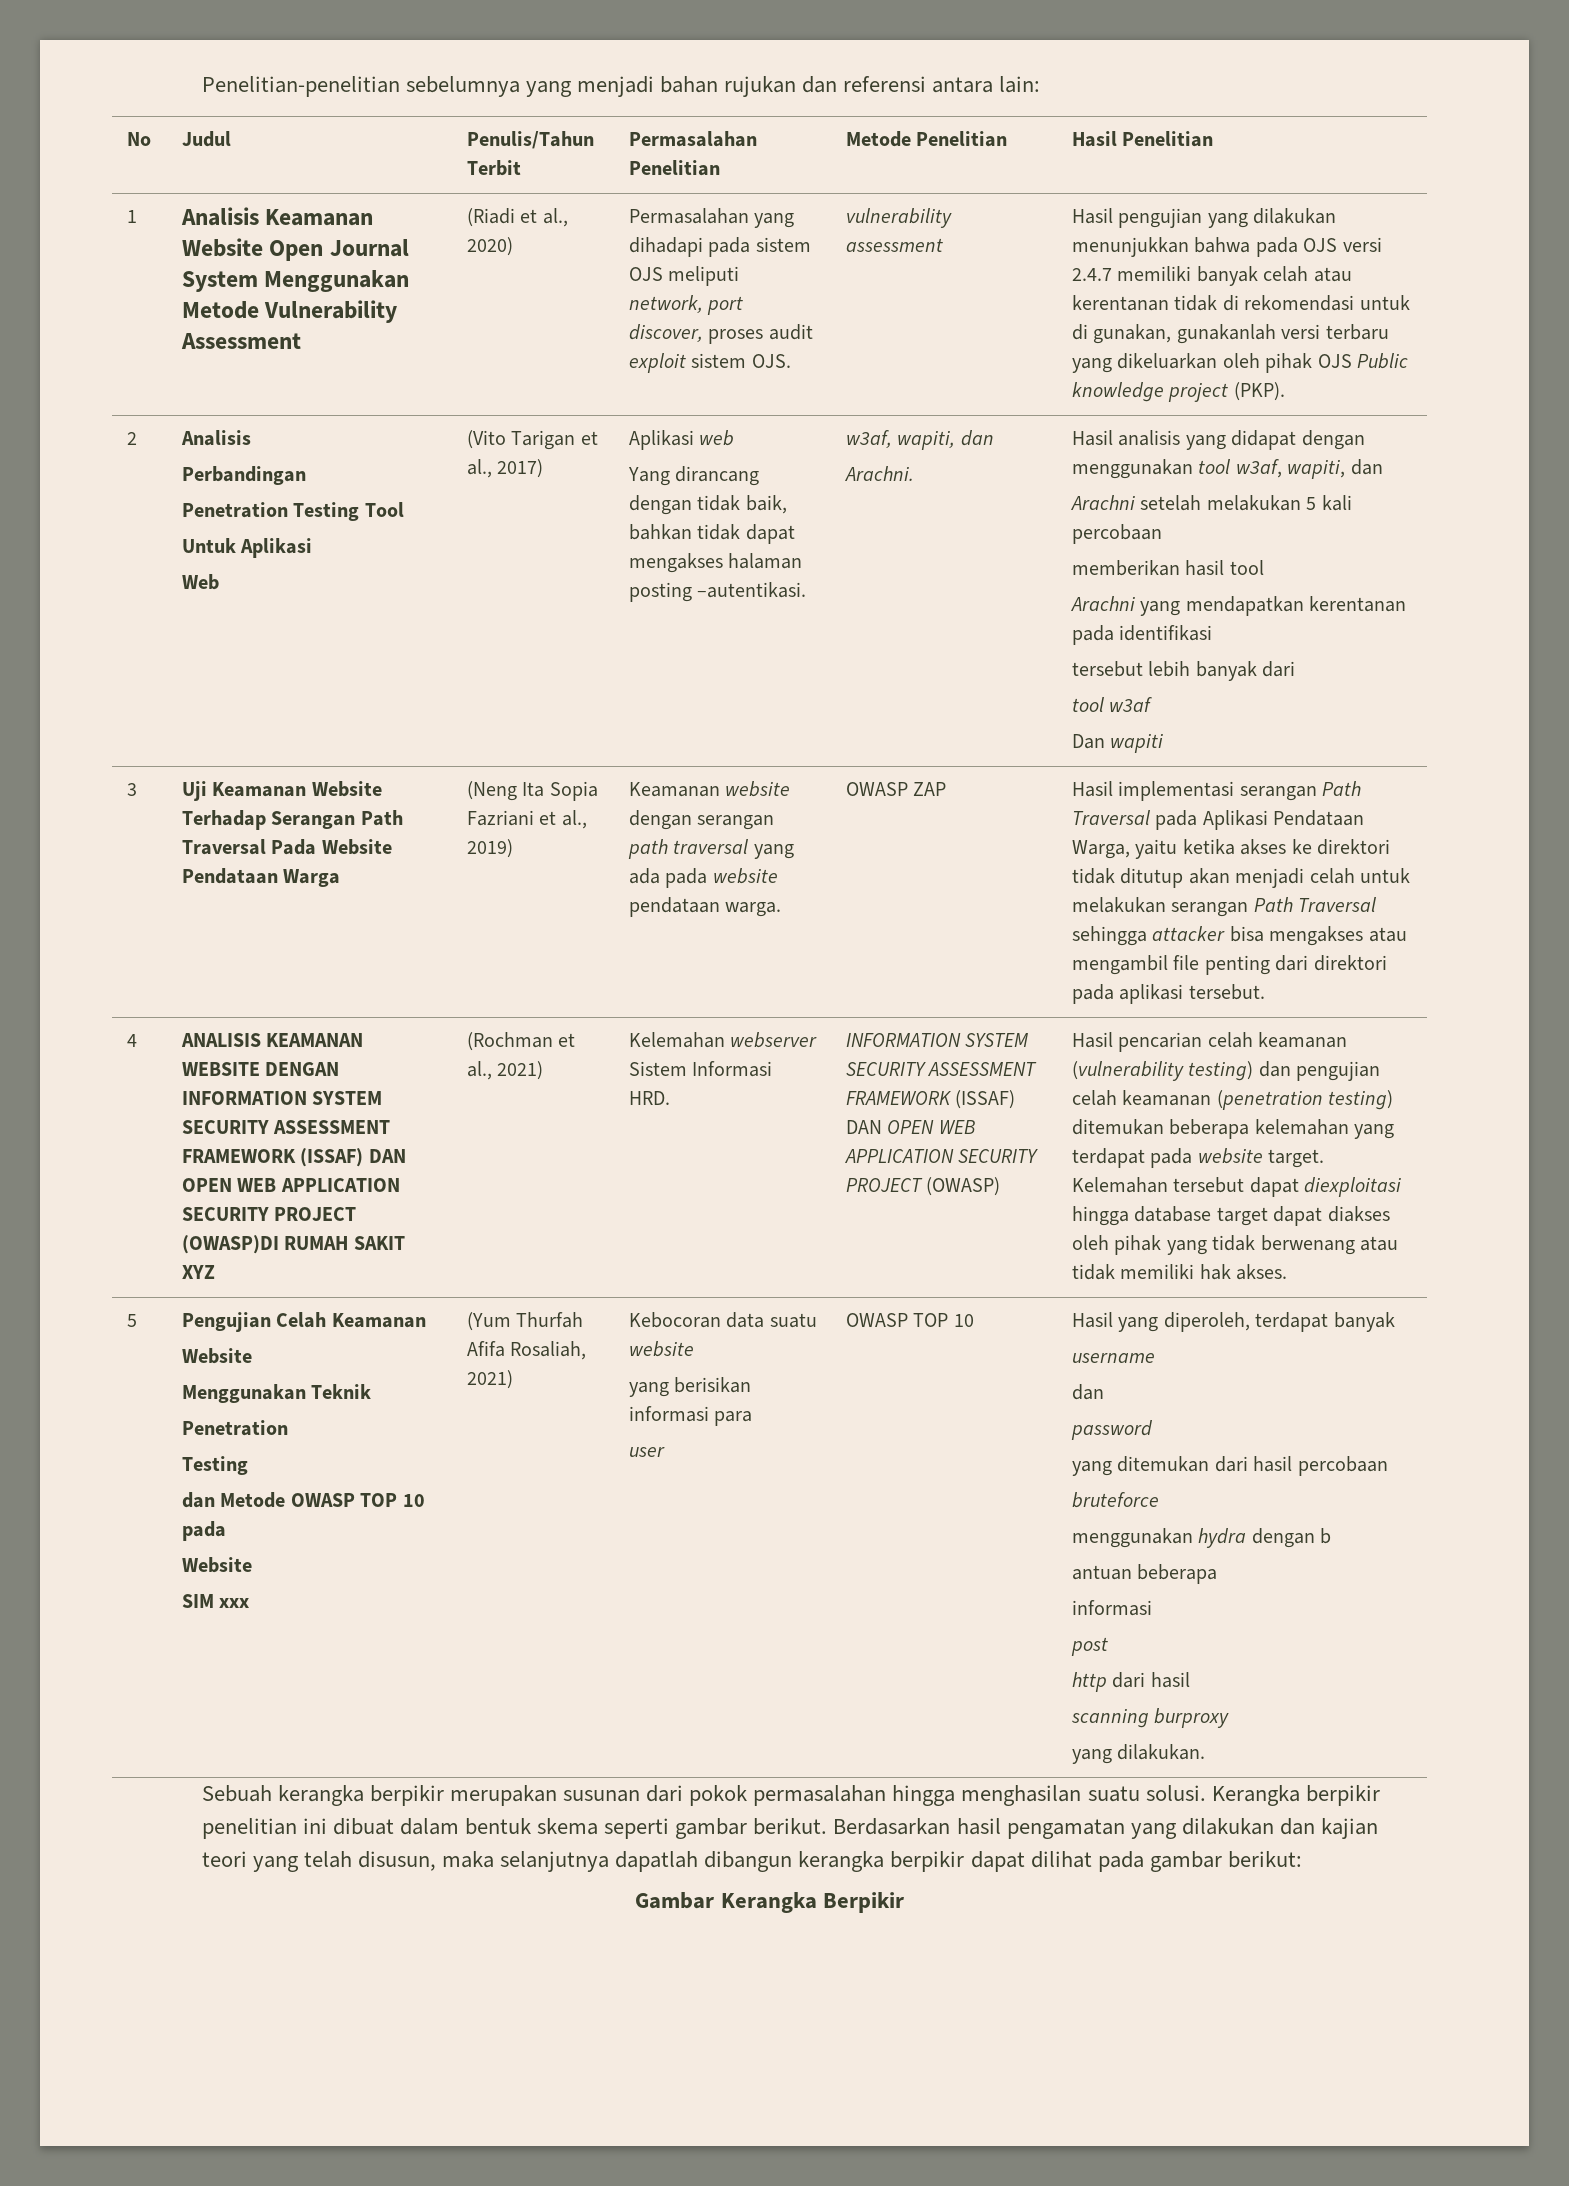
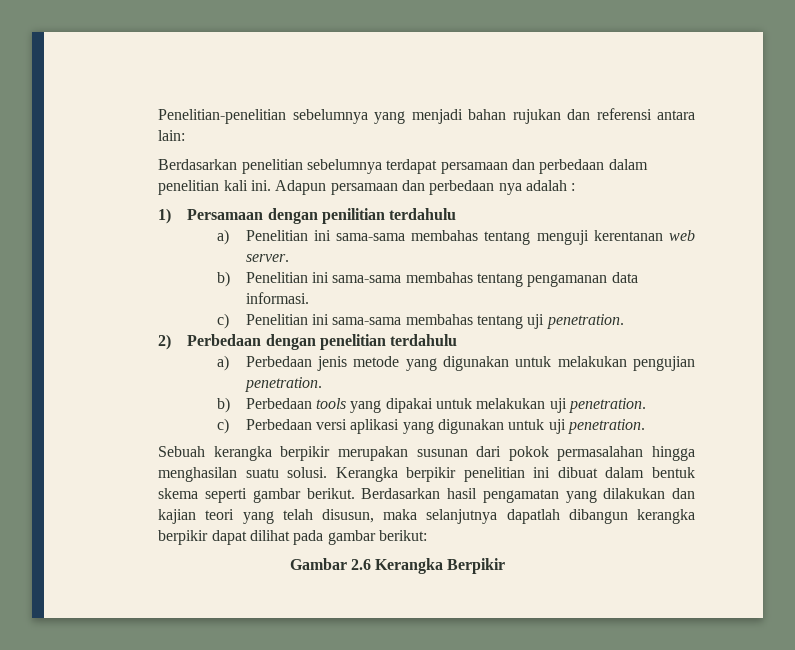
[127,132,152,146] [182,131,232,147] [467,131,595,149] [467,160,522,176] [629,131,758,147] [629,160,721,176] [846,131,1008,147] [1072,131,1214,147] [127,210,138,223] [181,207,374,226] [182,238,409,261] [182,270,410,292] [182,300,398,323] [181,333,302,349] [467,208,568,227] [467,237,514,256] [629,208,795,228] [629,237,811,257] [629,266,740,286] [629,295,744,315] [629,324,813,344] [629,353,791,373] [846,208,953,228] [846,238,944,252] [1072,208,1337,228] [1072,237,1382,257] [1072,266,1352,286] [1072,295,1410,311] [1072,324,1389,344] [1072,353,1409,373] [1072,382,1285,402] [127,432,138,445] [181,430,252,446] [182,466,307,485] [182,502,404,521] [182,538,313,558] [182,574,220,590] [467,430,598,450] [467,459,544,478] [629,430,735,450] [628,466,760,486] [629,495,787,515] [629,524,795,544] [629,553,803,573] [629,582,807,602] [846,430,994,450] [844,466,915,481] [1072,430,1365,450] [1072,459,1383,479] [1070,495,1352,511] [1072,524,1163,544] [1072,560,1264,576] [1070,596,1407,616] [1072,625,1213,645] [1072,661,1296,681] [1072,697,1153,712] [1072,733,1164,753] [127,783,138,796] [182,781,382,801] [182,810,403,830] [182,839,392,855] [182,868,341,887] [467,781,598,801] [467,810,587,829] [467,839,514,858] [629,781,791,797] [629,810,775,830] [628,839,794,859] [629,868,778,888] [629,897,782,917] [846,782,947,796] [1072,781,1362,801] [1072,810,1365,830] [1072,839,1391,859] [1072,868,1411,888] [1072,897,1377,917] [1072,926,1407,946] [1072,955,1387,975] [1072,984,1265,1004] [127,1034,138,1047] [181,1033,364,1047] [182,1062,340,1076] [182,1091,383,1105] [182,1120,391,1134] [182,1148,406,1167] [182,1178,400,1192] [182,1207,357,1221] [182,1235,405,1254] [182,1265,216,1279] [467,1032,576,1051] [467,1061,544,1080] [629,1032,818,1048] [629,1061,773,1077] [629,1091,671,1105] [846,1033,1029,1047] [846,1062,1038,1076] [846,1090,1016,1109] [846,1120,975,1134] [844,1149,1039,1163] [846,1177,1001,1196] [1072,1032,1348,1052] [1072,1061,1381,1081] [1072,1090,1394,1110] [1072,1119,1395,1139] [1072,1148,1325,1168] [1072,1177,1402,1197] [1072,1206,1390,1226] [1072,1235,1399,1255] [1072,1264,1288,1280] [127,1314,138,1327] [182,1312,426,1332] [182,1348,253,1364] [182,1384,372,1403] [182,1420,289,1436] [182,1456,249,1475] [182,1492,425,1508] [182,1521,227,1541] [182,1557,253,1573] [182,1594,250,1608] [467,1312,584,1331] [467,1341,587,1360] [467,1370,514,1389] [629,1312,817,1328] [629,1341,695,1357] [629,1377,752,1397] [629,1406,753,1426] [629,1447,666,1457] [846,1313,974,1327] [1072,1312,1395,1332] [1072,1353,1156,1363] [1072,1384,1105,1400] [1071,1420,1154,1440] [1072,1456,1388,1476] [1072,1492,1160,1508] [1072,1528,1332,1548] [1072,1564,1218,1584] [1072,1600,1153,1616] [1071,1637,1109,1656] [1072,1672,1190,1692] [1071,1708,1230,1728] [1072,1744,1206,1764] // No | Judul | Penulis/Tahun Terbit | Permasalahan Penelitian | Metode Penelitian | Hasil Penelitian // 1 | Analisis Keamanan Website Open Journal System Menggunakan Metode Vulnerability Assessment | (Riadi et al., 2020) | Permasalahan yang dihadapi pada sistem OJS meliputi network, port discover, proses audit exploit sistem OJS. | vulnerability assessment | Hasil pengujian yang dilakukan menunjukkan bahwa pada OJS versi 2.4.7 memiliki banyak celah atau kerentanan tidak di rekomendasi untuk di gunakan, gunakanlah versi terbaru yang dikeluarkan oleh pihak OJS Public knowledge project (PKP). // 2 | Analisis // Perbandingan // Penetration Testing Tool // Untuk Aplikasi // Web | (Vito Tarigan et al., 2017) | Aplikasi web // Yang dirancang dengan tidak baik, bahkan tidak dapat mengakses halaman posting –autentikasi. | w3af, wapiti, dan // Arachni. | Hasil analisis yang didapat dengan menggunakan tool w3af, wapiti, dan // Arachni setelah melakukan 5 kali percobaan // memberikan hasil tool // Arachni yang mendapatkan kerentanan pada identifikasi // tersebut lebih banyak dari // tool w3af // Dan wapiti // 3 | Uji Keamanan Website Terhadap Serangan Path Traversal Pada Website Pendataan Warga | (Neng Ita Sopia Fazriani et al., 2019) | Keamanan website dengan serangan path traversal yang ada pada website pendataan warga. | OWASP ZAP | Hasil implementasi serangan Path Traversal pada Aplikasi Pendataan Warga, yaitu ketika akses ke direktori tidak ditutup akan menjadi celah untuk melakukan serangan Path Traversal sehingga attacker bisa mengakses atau mengambil file penting dari direktori pada aplikasi tersebut. // 4 | ANALISIS KEAMANAN WEBSITE DENGAN INFORMATION SYSTEM SECURITY ASSESSMENT FRAMEWORK (ISSAF) DAN OPEN WEB APPLICATION SECURITY PROJECT (OWASP)DI RUMAH SAKIT XYZ | (Rochman et al., 2021) | Kelemahan webserver Sistem Informasi HRD. | INFORMATION SYSTEM SECURITY ASSESSMENT FRAMEWORK (ISSAF) DAN OPEN WEB APPLICATION SECURITY PROJECT (OWASP) | Hasil pencarian celah keamanan (vulnerability testing) dan pengujian celah keamanan (penetration testing) ditemukan beberapa kelemahan yang terdapat pada website target. Kelemahan tersebut dapat diexploitasi hingga database target dapat diakses oleh pihak yang tidak berwenang atau tidak memiliki hak akses. // 5 | Pengujian Celah Keamanan // Website // Menggunakan Teknik // Penetration // Testing // dan Metode OWASP TOP 10 pada // Website // SIM xxx | (Yum Thurfah Afifa Rosaliah, 2021) | Kebocoran data suatu website // yang berisikan informasi para // user | OWASP TOP 10 | Hasil yang diperoleh, terdapat banyak // username // dan // password // yang ditemukan dari hasil percobaan // bruteforce // menggunakan hydra dengan b // antuan beberapa // informasi // post // http dari hasil // scanning burproxy // yang dilakukan. -> [158,159,648,174] [158,180,576,195] [158,208,457,224] [216,229,695,245] [245,254,289,262] [216,271,638,287] [245,292,309,304] [216,313,624,329] [158,334,458,350] [216,355,695,371] [244,377,322,392] [216,397,646,413] [216,418,645,434] // Berdasarkan penelitian sebelumnya terdapat persamaan dan perbedaan dalam penelitian kali ini. Adapun persamaan dan perbedaan nya adalah : // 1) Persamaan dengan penilitian terdahulu // a) Penelitian ini sama-sama membahas tentang menguji kerentanan web server. // b) Penelitian ini sama-sama membahas tentang pengamanan data informasi. // c) Penelitian ini sama-sama membahas tentang uji penetration. // 2) Perbedaan dengan penelitian terdahulu // a) Perbedaan jenis metode yang digunakan untuk melakukan pengujian penetration. // b) Perbedaan tools yang dipakai untuk melakukan uji penetration. // c) Perbedaan versi aplikasi yang digunakan untuk uji penetration.
(715, 1900) none -> [350,559,371,570] 2.6

